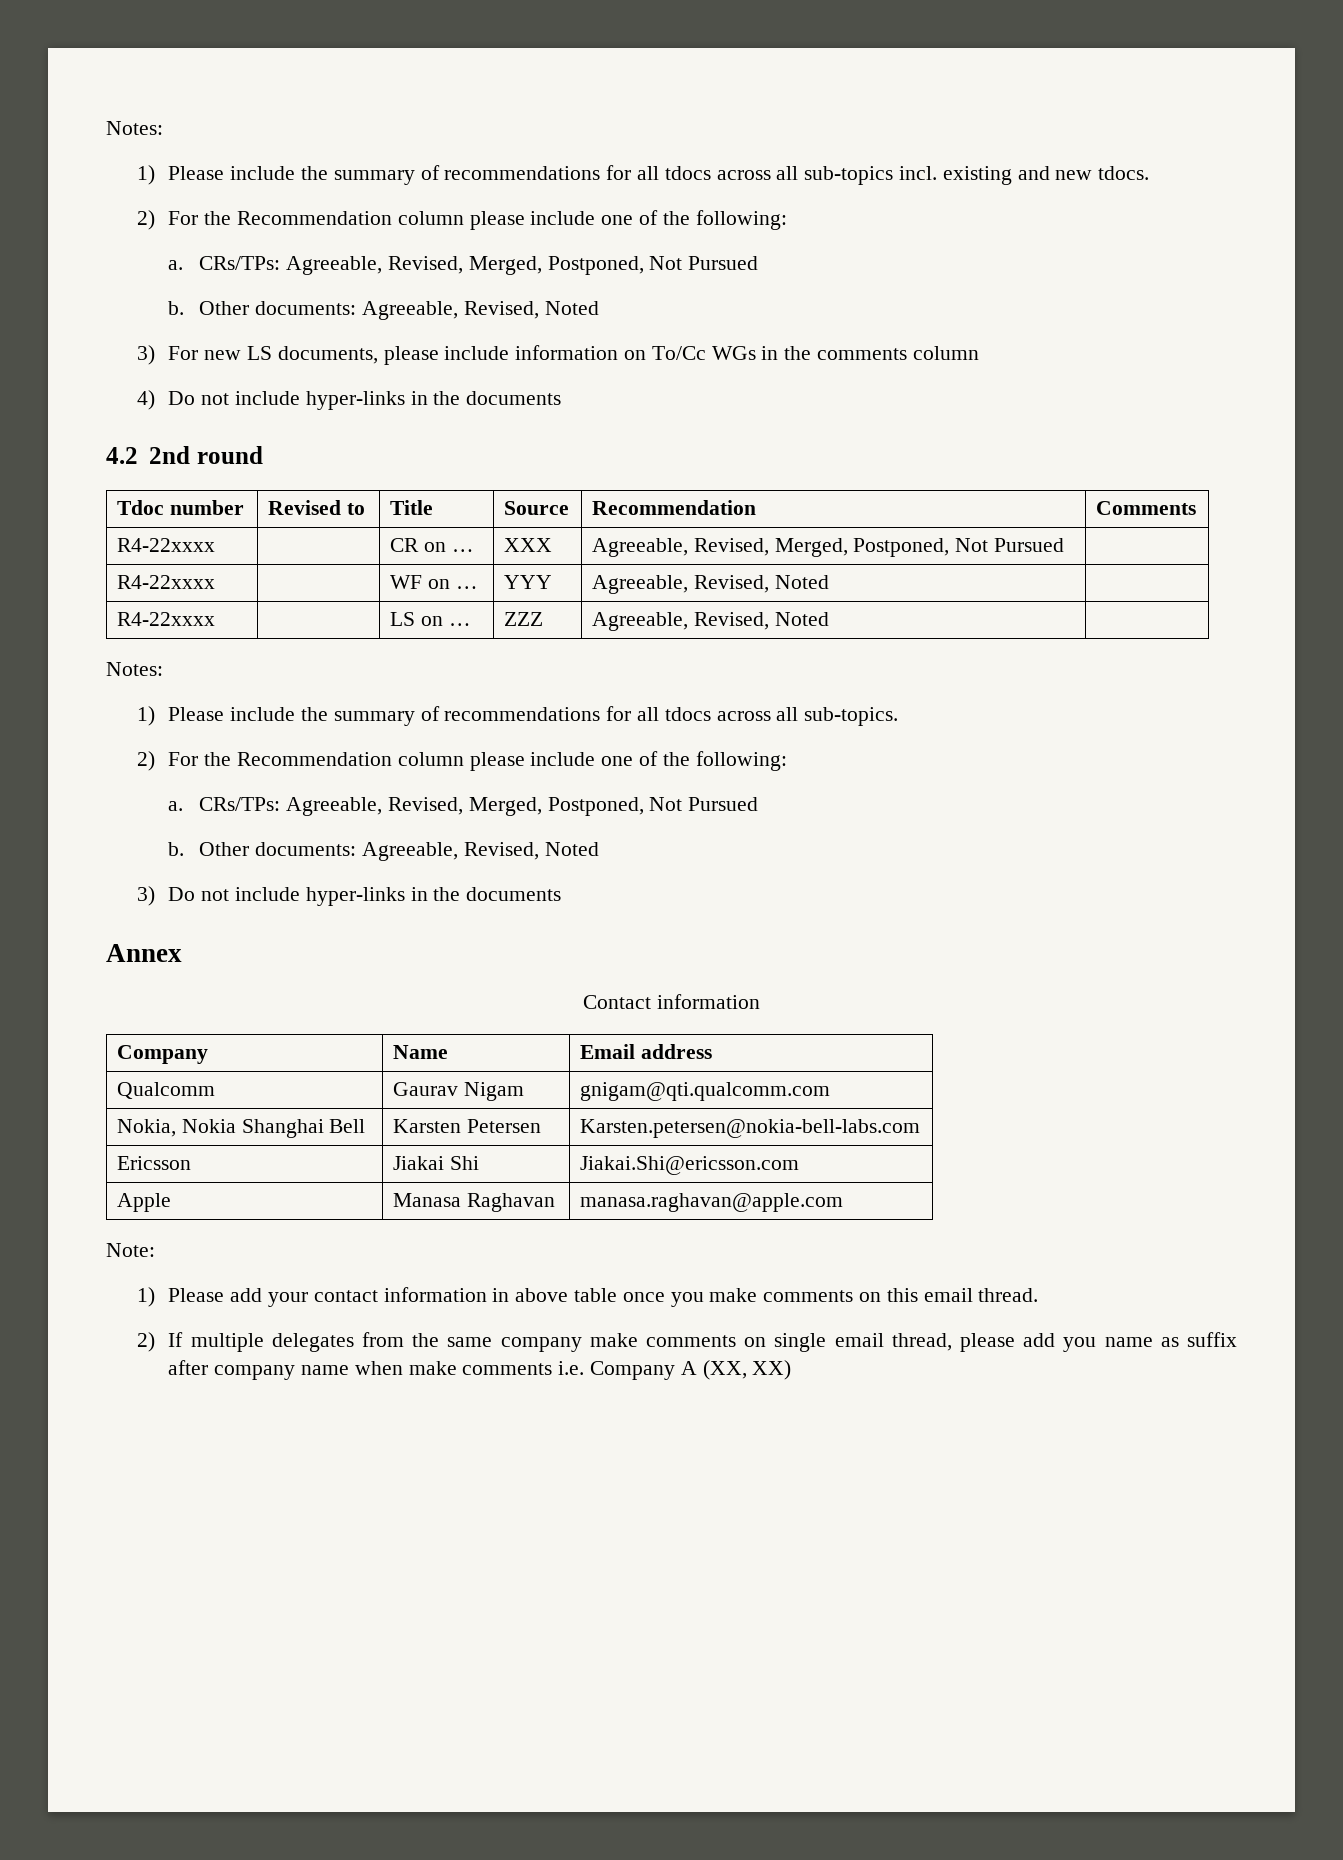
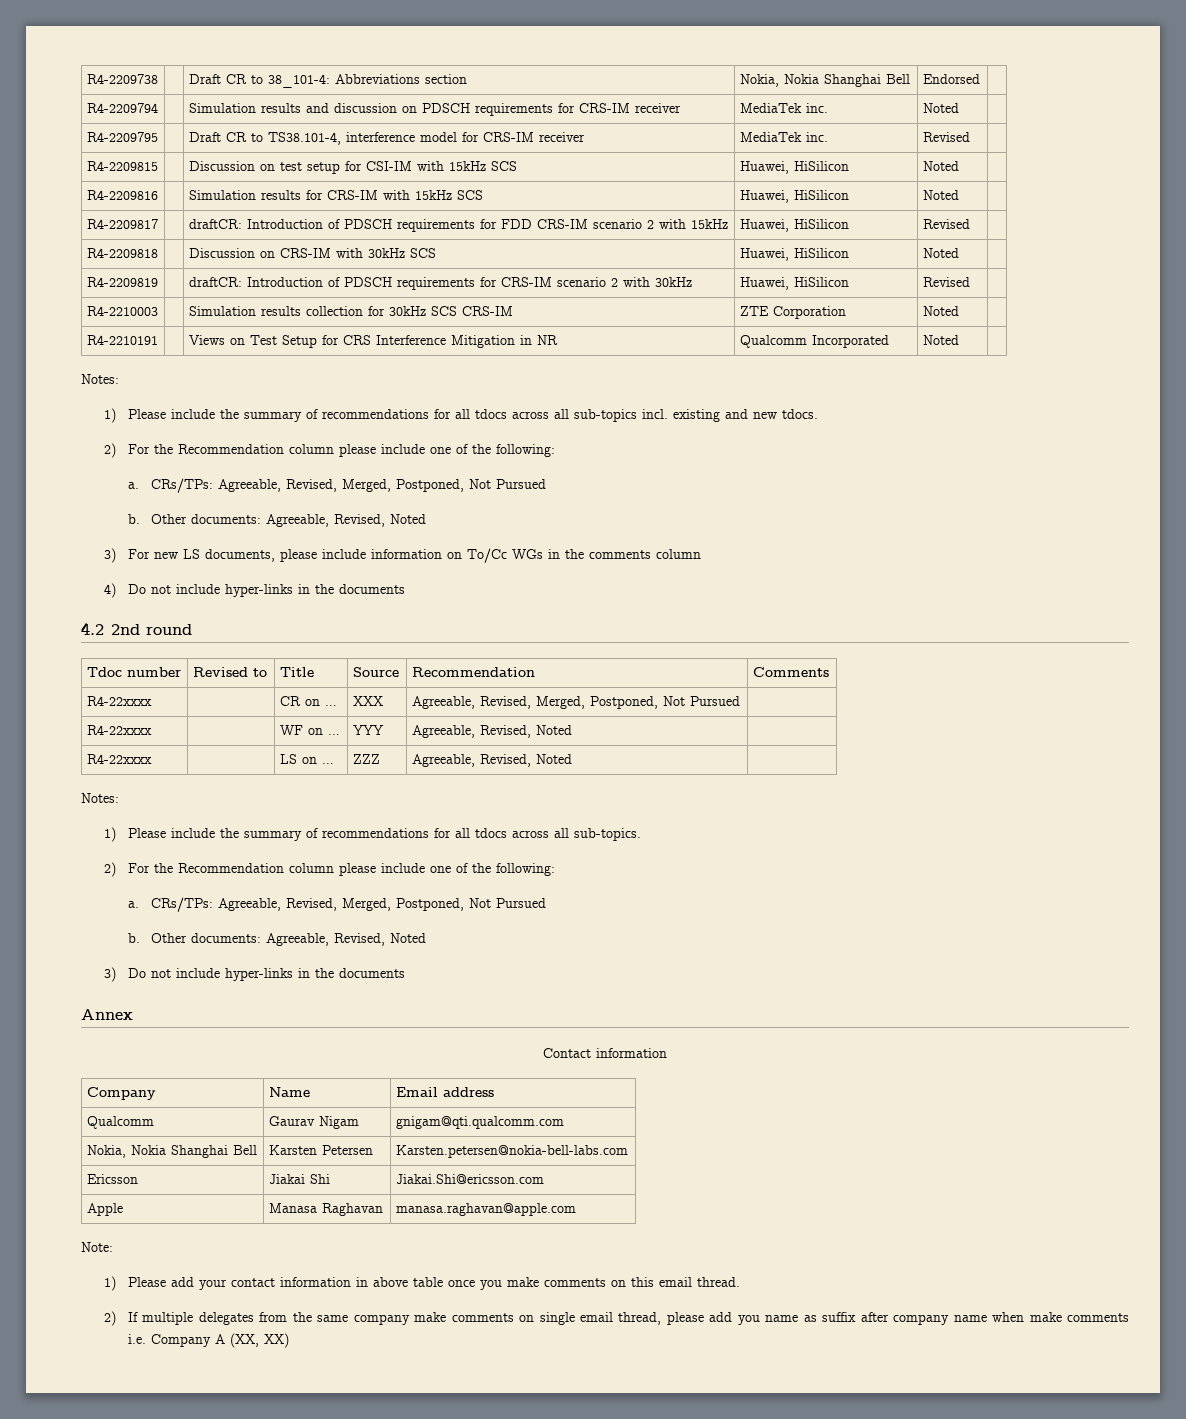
(106, 128) none -> [86,74,158,84] [188,74,467,88] [739,74,910,87] [922,74,980,84] [86,103,158,113] [188,103,681,116] [739,103,828,113] [922,103,959,113] [86,132,158,142] [188,132,585,145] [739,132,828,142] [922,132,970,142] [86,161,158,171] [188,161,517,174] [739,161,849,174] [922,161,959,171] [86,190,158,200] [188,190,483,200] [739,190,849,203] [922,190,959,200] [86,219,158,229] [188,219,728,232] [739,219,849,232] [922,219,970,229] [86,248,158,258] [188,248,436,258] [739,248,849,261] [922,248,959,258] [86,277,158,287] [188,277,692,290] [739,277,849,290] [922,277,970,287] [86,306,158,316] [188,306,513,316] [739,306,846,319] [922,306,959,316] [86,335,158,345] [188,335,558,348] [739,335,889,348] [922,335,959,345] R4-2209738 | | Draft CR to 38_101-4: Abbreviations section | Nokia, Nokia Shanghai Bell | Endorsed | // R4-2209794 | | Simulation results and discussion on PDSCH requirements for CRS-IM receiver | MediaTek inc. | Noted | // R4-2209795 | | Draft CR to TS38.101-4, interference model for CRS-IM receiver | MediaTek inc. | Revised | // R4-2209815 | | Discussion on test setup for CSI-IM with 15kHz SCS | Huawei, HiSilicon | Noted | // R4-2209816 | | Simulation results for CRS-IM with 15kHz SCS | Huawei, HiSilicon | Noted | // R4-2209817 | | draftCR: Introduction of PDSCH requirements for FDD CRS-IM scenario 2 with 15kHz | Huawei, HiSilicon | Revised | // R4-2209818 | | Discussion on CRS-IM with 30kHz SCS | Huawei, HiSilicon | Noted | // R4-2209819 | | draftCR: Introduction of PDSCH requirements for CRS-IM scenario 2 with 30kHz | Huawei, HiSilicon | Revised | // R4-2210003 | | Simulation results collection for 30kHz SCS CRS-IM | ZTE Corporation | Noted | // R4-2210191 | | Views on Test Setup for CRS Interference Mitigation in NR | Qualcomm Incorporated | Noted | //

